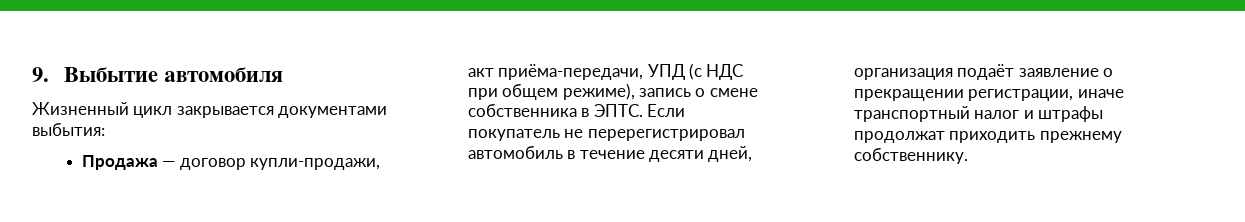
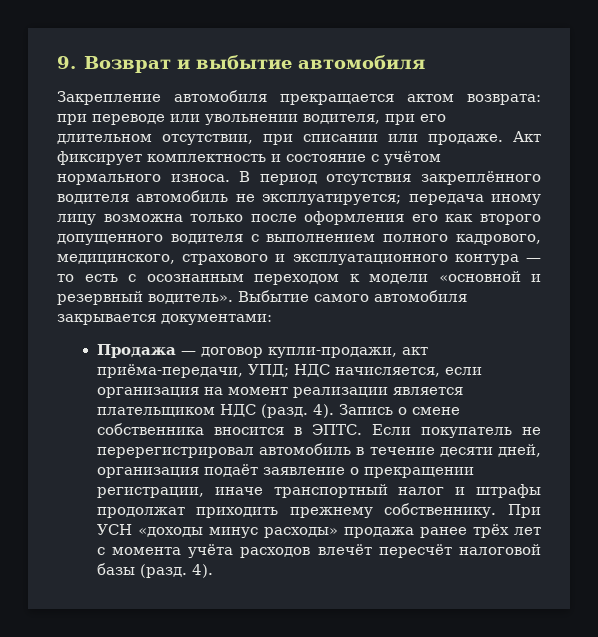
[63,67,283,82] [32,102,388,118] [32,123,105,136] Выбытие автомобиля // Жизненный цикл закрывается документами выбытия: -> [83,55,425,73] [57,90,541,105] [57,114,446,125] [57,131,541,145] [57,151,441,165] [57,171,541,185] [57,190,541,205] [57,211,541,225] [57,234,541,245] [57,254,541,265] [57,271,541,285] [57,290,467,305] [57,314,272,325] Возврат и выбытие автомобиля // Закрепление автомобиля прекращается актом возврата: при переводе или увольнении водителя, при его длительном отсутствии, при списании или продаже. Акт фиксирует комплектность и состояние с учётом нормального износа. В период отсутствия закреплённого водителя автомобиль не эксплуатируется; передача иному лицу возможна только после оформления его как второго допущенного водителя с выполнением полного кадрового, медицинского, страхового и эксплуатационного контура — то есть с осознанным переходом к модели «основной и резервный водитель». Выбытие самого автомобиля закрывается документами:
[647,63,744,80] [467,83,692,100] УПД (с НДС при общем режиме), запись -> [247,364,482,377] [96,387,463,398] [96,404,393,418] УПД; НДС начисляется, если организация на момент реализации является плательщиком НДС (разд. 4). Запись
(577, 110) none -> [213,427,284,435] вносится
(968, 156) none -> [508,504,541,518] [96,524,542,538] [96,544,541,558] [96,563,213,578] При УСН «доходы минус расходы» продажа ранее трёх лет с момента учёта расходов влечёт пересчёт налоговой базы (разд. 4).

